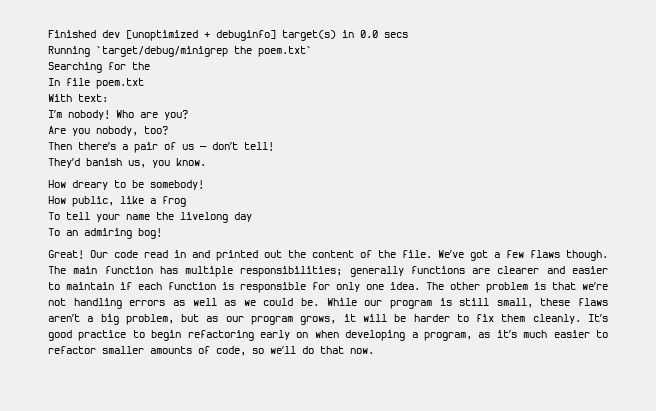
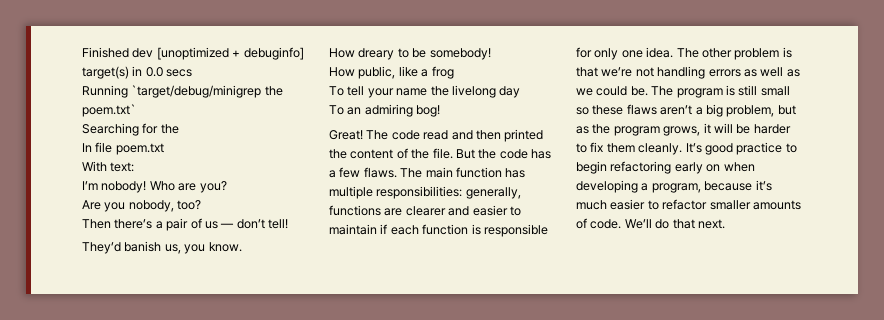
[90,250,108,258] Our -> [366,130,389,140] The
[174,250,282,261] in and printed out -> [451,129,544,142] and then printed
[438,250,608,261] We’ve got a few flaws though. -> [455,149,551,159] [329,167,397,178] But the code has a few flaws.
[240,266,404,277] responsibilities; generally -> [376,186,521,199] responsibilities: generally,
[326,298,383,306] While our -> [651,86,674,96] The
[496,298,533,308] small, -> [760,86,790,96] [576,107,589,115] small so
[225,316,244,322] our -> [592,124,611,134] the
[478,332,491,338] as -> [704,181,753,191] because
[216,346,296,356] code, so we’ll -> [590,219,652,229] code. We’ll
[350,348,374,354] now. -> [697,219,725,229] next.

